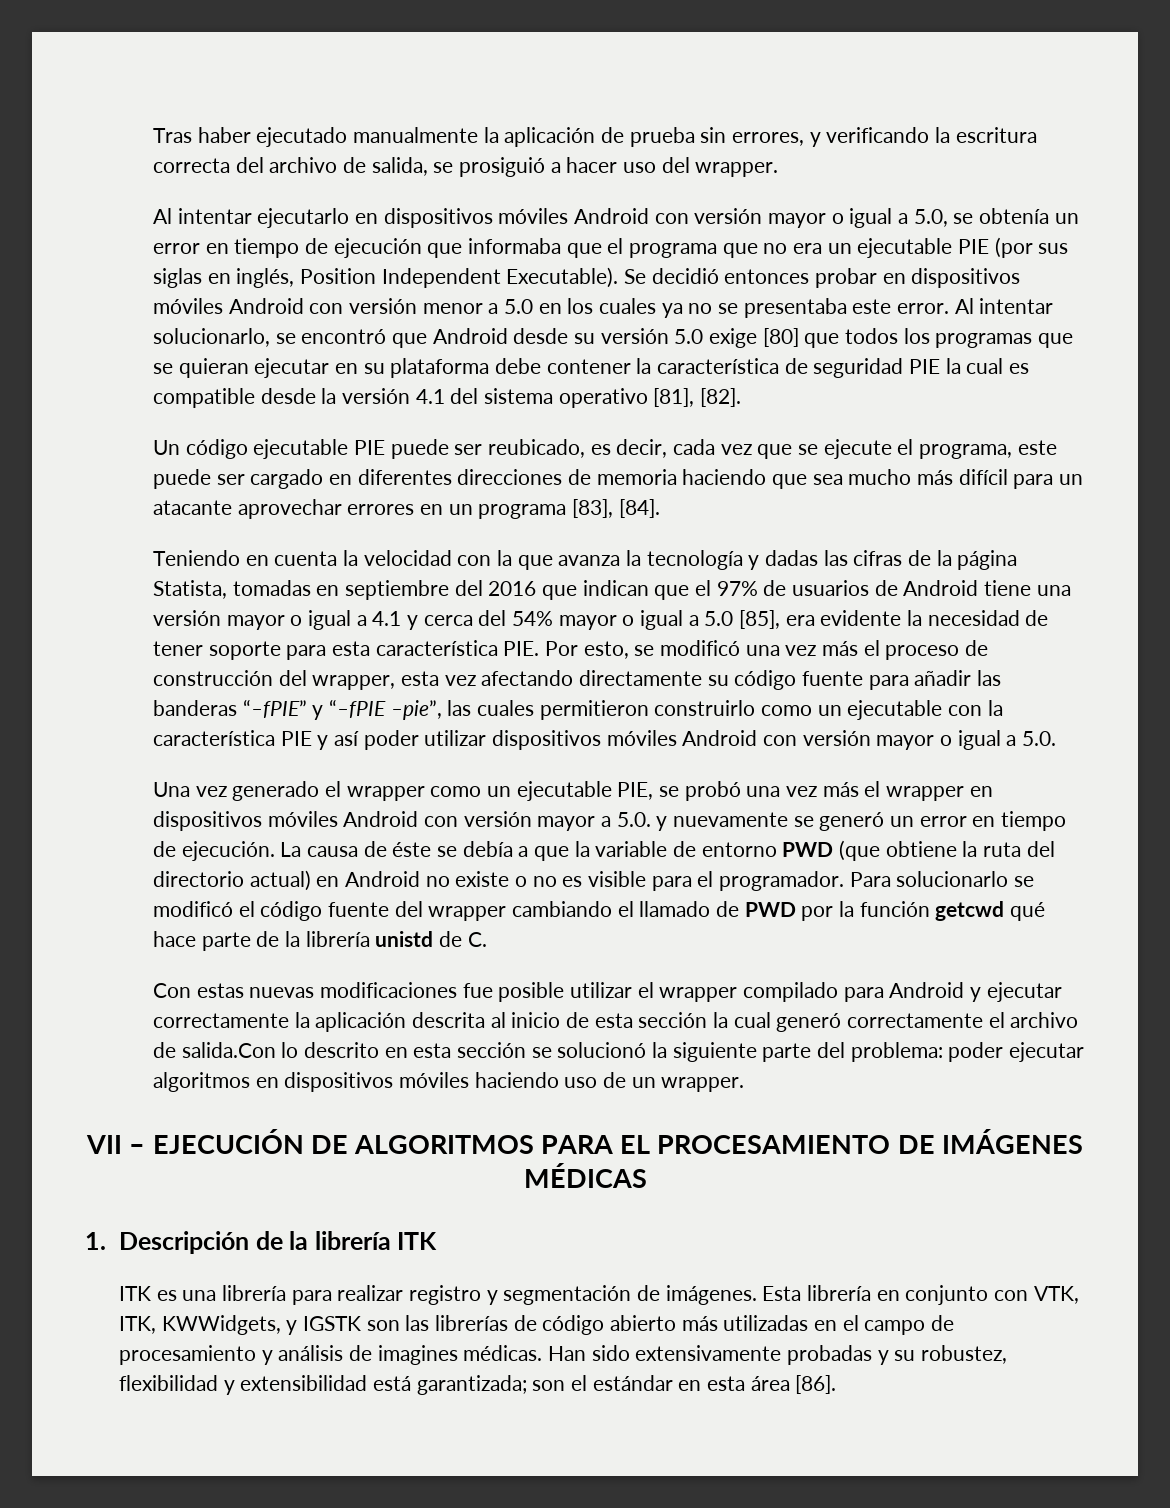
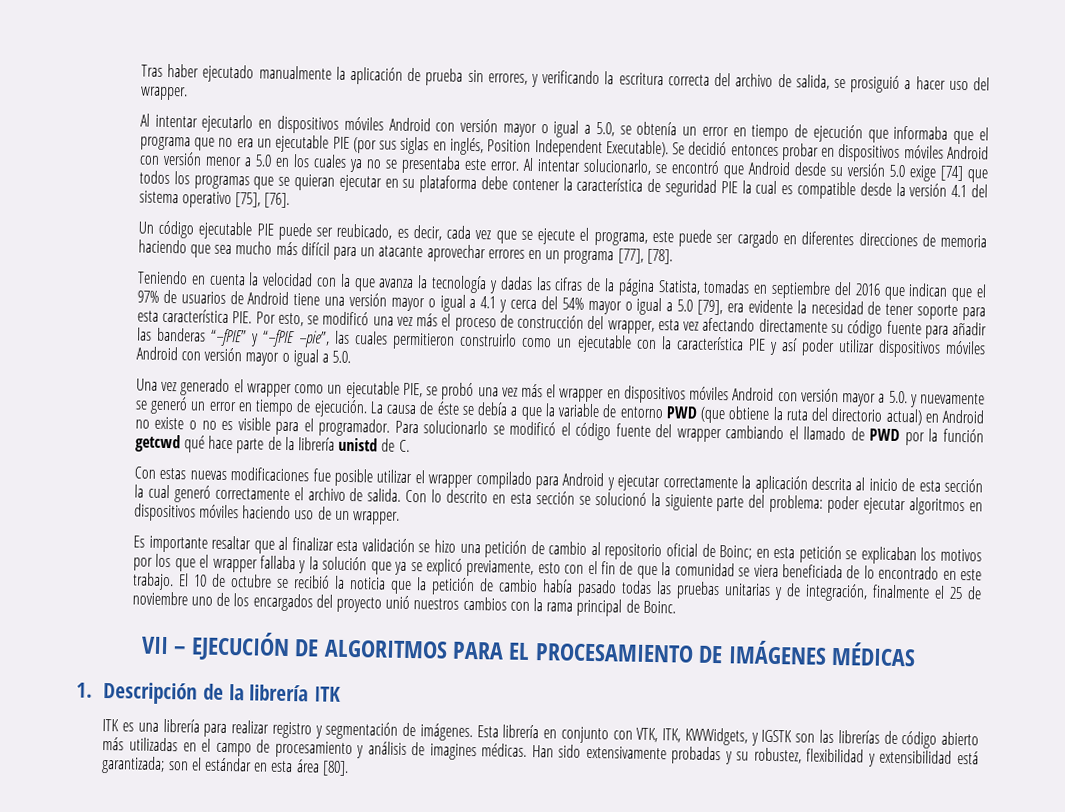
[762,328,799,347] [80] -> [939,165,963,182] [74]
[653,388,742,407] [81], [82]. -> [235,192,291,208] [75], [76].
[572,499,660,518] [83], [84]. -> [617,248,673,265] [77], [78].
[739,610,781,629] [85], -> [697,299,724,316] [79],
[181,1042,276,1058] salida.Con -> [367,488,428,503] salida. Con
(745, 1084) none -> [132,535,982,565] [132,553,982,581] [131,572,983,602] [131,591,676,617] // Es importante resaltar que al finalizar esta validación se hizo una petición de cambio al repositorio oficial de Boinc; en esta petición se explicaban los motivos por los que el wrapper fallaba y la solución que ya se explicó previamente, esto con el fin de que la comunidad se viera beneficiada de lo encontrado en este trabajo. El 10 de octubre se recibió la noticia que la petición de cambio había pasado todas las pruebas unitarias y de integración, finalmente el 25 de noviembre uno de los encargados del proyecto unió nuestros cambios con la rama principal de Boinc.
[795,1375,837,1394] [86]. -> [321,760,349,777] [80].

